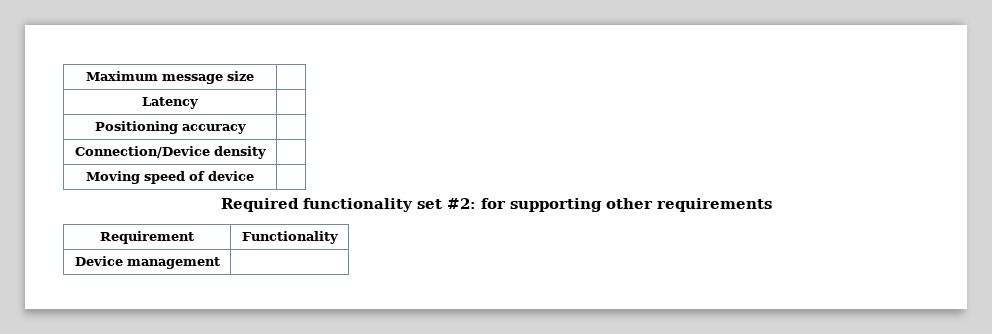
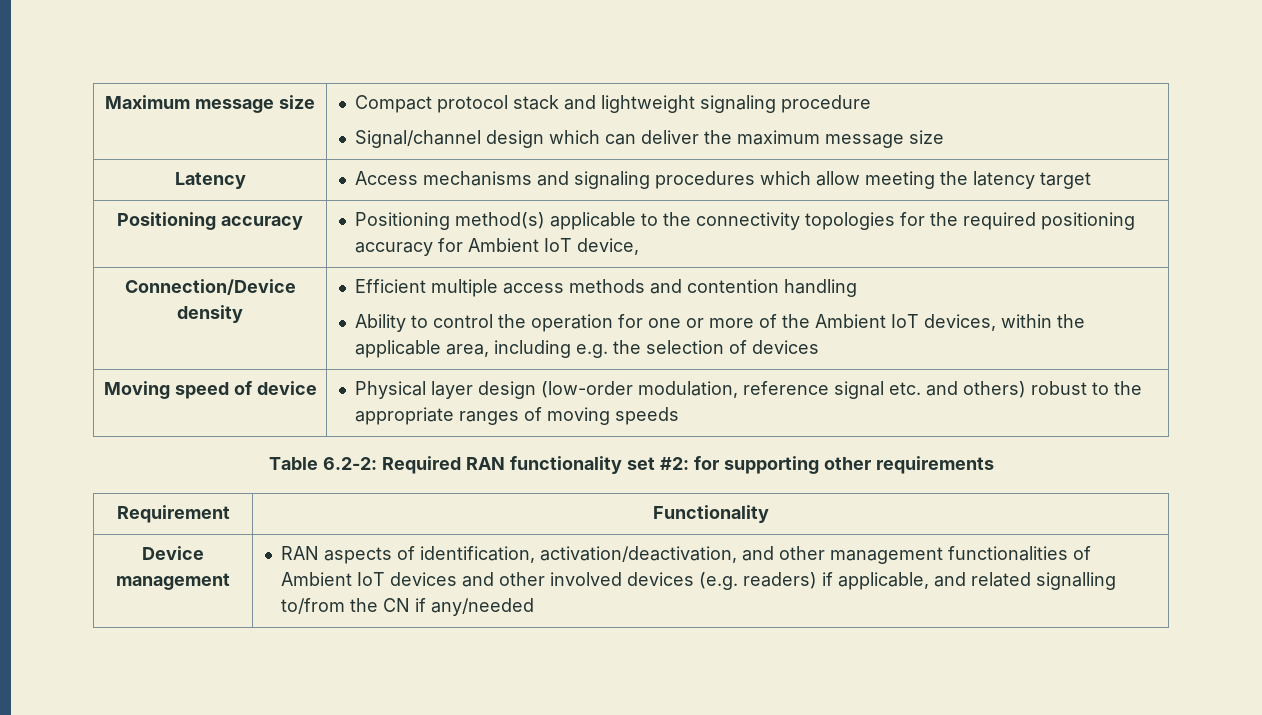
[142,97,198,109] [94,121,246,134] [74,146,266,159] [86,171,254,184] [220,198,299,212] // Latency | // Positioning accuracy | // Connection/Device density | // Moving speed of device | // Required -> [355,95,872,113] [355,130,945,148] [174,172,246,189] [355,171,1092,189] [117,212,303,230] [355,212,1136,230] [355,238,640,256] [124,279,296,295] [177,305,243,323] [355,279,858,297] [355,314,1086,332] [355,340,820,358] [103,381,317,399] [355,381,1143,399] [355,407,680,425] [268,456,505,474] Compact protocol stack and lightweight signaling procedure // Signal/channel design which can deliver the maximum message size // Latency | Access mechanisms and signaling procedures which allow meeting the latency target // Positioning accuracy | Positioning method(s) applicable to the connectivity topologies for the required positioning accuracy for Ambient IoT device, // Connection/Device density | Efficient multiple access methods and contention handling // Ability to control the operation for one or more of the Ambient IoT devices, within the applicable area, including e.g. the selection of devices // Moving speed of device | Physical layer design (low-order modulation, reference signal etc. and others) robust to the appropriate ranges of moving speeds // Table 6.2-2: Required RAN
(220, 263) none -> [281,546,1092,564] [281,572,1117,590] [281,598,535,616] RAN aspects of identification, activation/deactivation, and other management functionalities of Ambient IoT devices and other involved devices (e.g. readers) if applicable, and related signalling to/from the CN if any/needed

